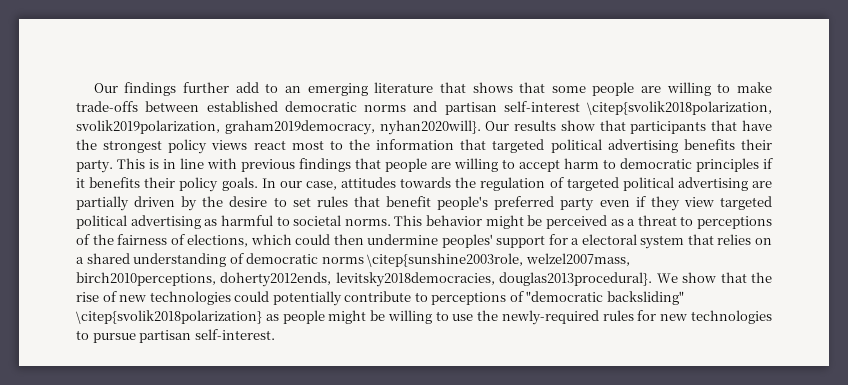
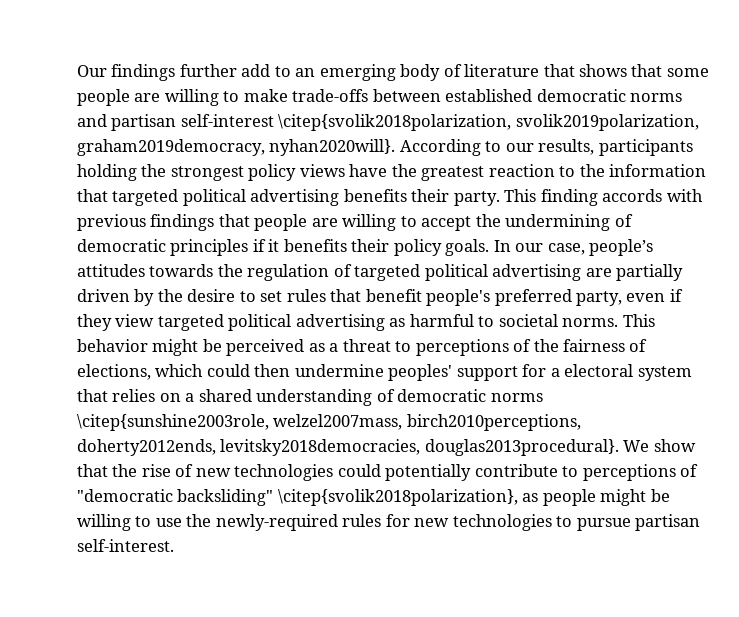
(368, 89) none -> [400,64,462,81] body of
[485,120,773,134] [76,139,324,154] Our results show that participants that have the strongest policy views react most -> [399,139,693,156] [77,164,555,181] According to our results, participants holding the strongest policy views have the greatest reaction
[149,158,204,169] is in line -> [540,189,663,206] finding accords
[564,158,616,169] harm to -> [475,214,633,231] the undermining of
(337, 185) none -> [589,239,654,256] people’s
[560,197,595,211] party -> [576,291,623,306] party,
[76,310,262,324] \citep{svolik2018polarization} -> [277,489,518,506] \citep{svolik2018polarization},

